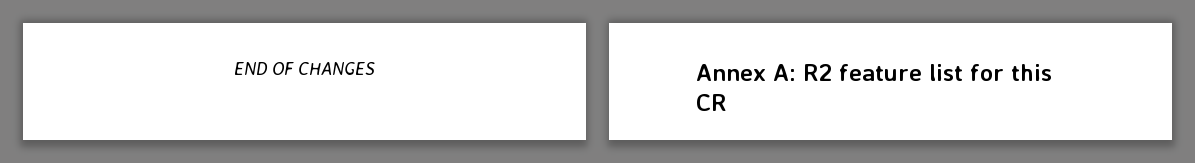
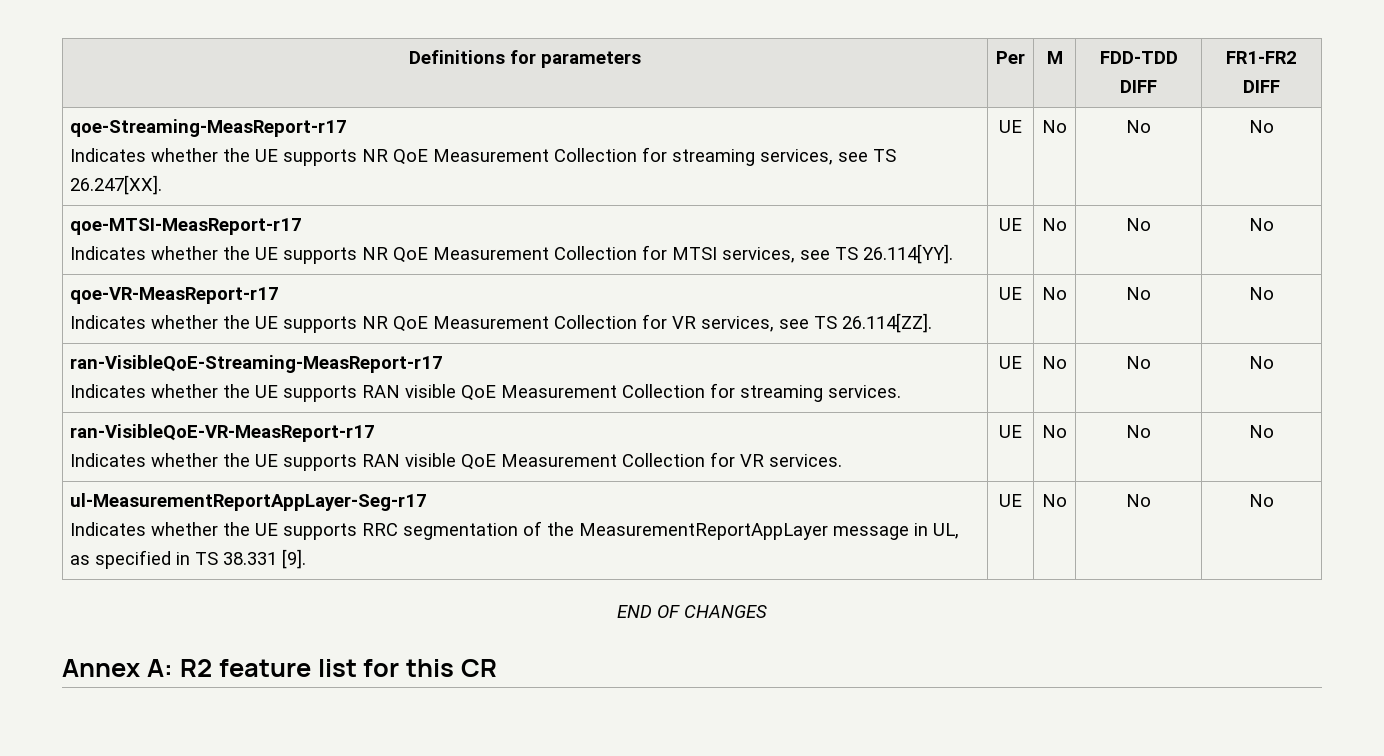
(234, 68) none -> [409,50,641,68] [996,51,1025,64] [1046,51,1063,64] [1099,51,1178,64] [1120,80,1157,93] [1226,51,1297,64] [1243,80,1280,93] [69,119,347,137] [69,147,896,166] [69,175,162,195] [999,120,1022,133] [1042,120,1067,133] [1126,120,1151,133] [1249,120,1274,133] [69,218,302,235] [69,244,953,264] [999,218,1022,231] [1042,218,1067,231] [1126,218,1151,231] [1249,218,1274,231] [69,287,279,304] [69,313,932,333] [999,287,1022,300] [1042,287,1067,300] [1126,287,1151,300] [1249,287,1274,300] [69,355,443,373] [69,383,901,402] [999,356,1022,369] [1042,356,1067,369] [1126,356,1151,369] [1249,356,1274,369] [69,424,375,442] [69,452,842,471] [999,425,1022,438] [1042,425,1067,438] [1126,425,1151,438] [1249,425,1274,438] [69,493,427,511] [69,521,959,540] [69,549,306,569] [999,494,1022,507] [1042,494,1067,507] [1126,494,1151,507] [1249,494,1274,507] Definitions for parameters | Per | M | FDD-TDD DIFF | FR1-FR2 DIFF // qoe-Streaming-MeasReport-r17 // Indicates whether the UE supports NR QoE Measurement Collection for streaming services, see TS 26.247[XX]. | UE | No | No | No // qoe-MTSI-MeasReport-r17 // Indicates whether the UE supports NR QoE Measurement Collection for MTSI services, see TS 26.114[YY]. | UE | No | No | No // qoe-VR-MeasReport-r17 // Indicates whether the UE supports NR QoE Measurement Collection for VR services, see TS 26.114[ZZ]. | UE | No | No | No // ran-VisibleQoE-Streaming-MeasReport-r17 // Indicates whether the UE supports RAN visible QoE Measurement Collection for streaming services. | UE | No | No | No // ran-VisibleQoE-VR-MeasReport-r17 // Indicates whether the UE supports RAN visible QoE Measurement Collection for VR services. | UE | No | No | No // ul-MeasurementReportAppLayer-Seg-r17 // Indicates whether the UE supports RRC segmentation of the MeasurementReportAppLayer message in UL, as specified in TS 38.331 [9]. | UE | No | No | No //

